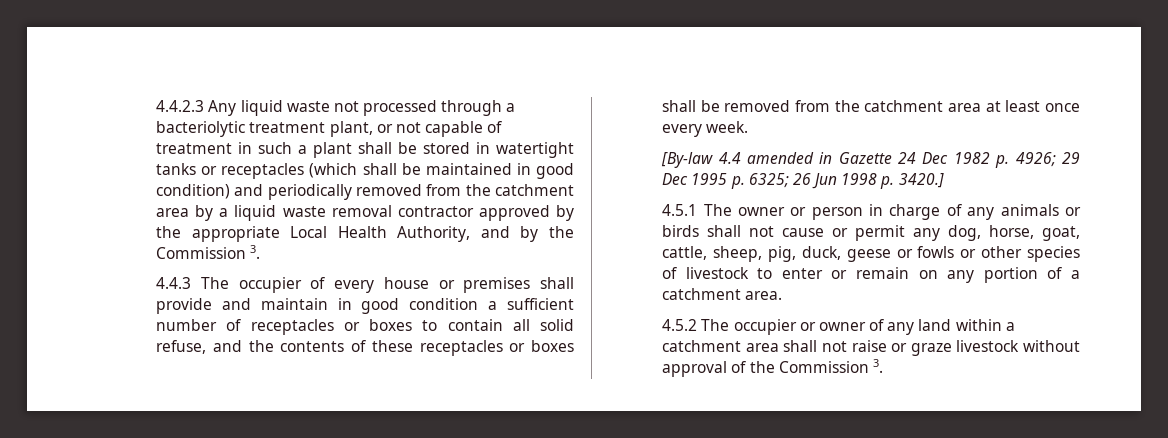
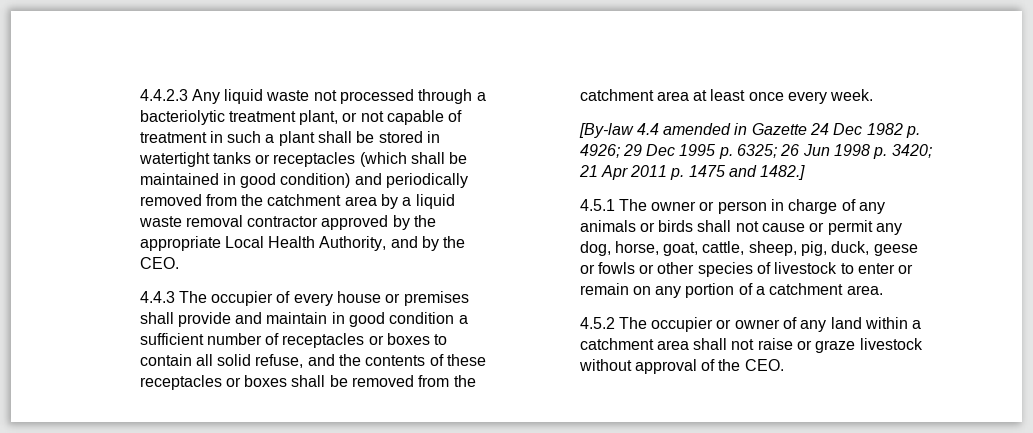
[156,245,261,259] Commission 3. -> [139,257,179,269] CEO.
[898,173,944,188] 3420.] -> [891,144,932,158] [578,165,806,180] 3420; 21 Apr 2011 p. 1475 and 1482.]
[778,359,883,373] Commission 3. -> [744,359,784,371] CEO.

